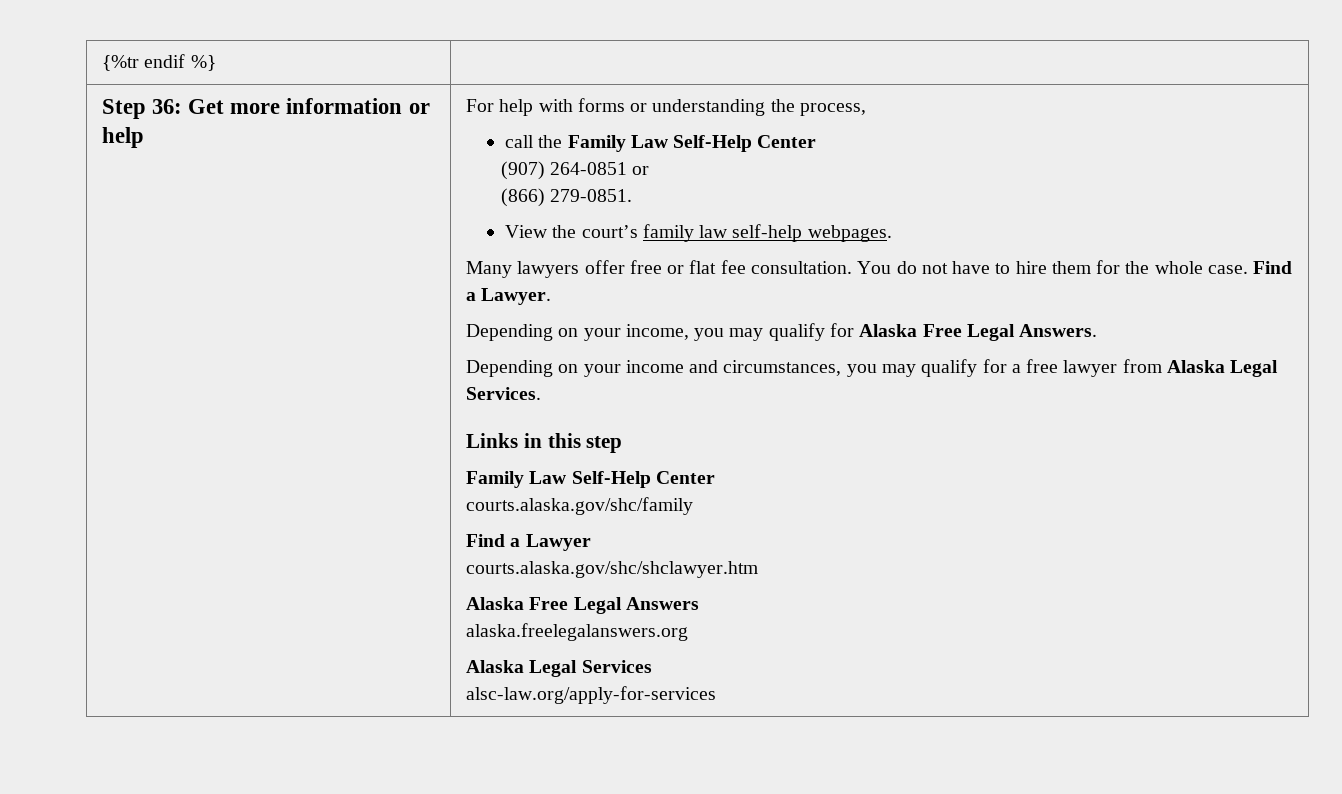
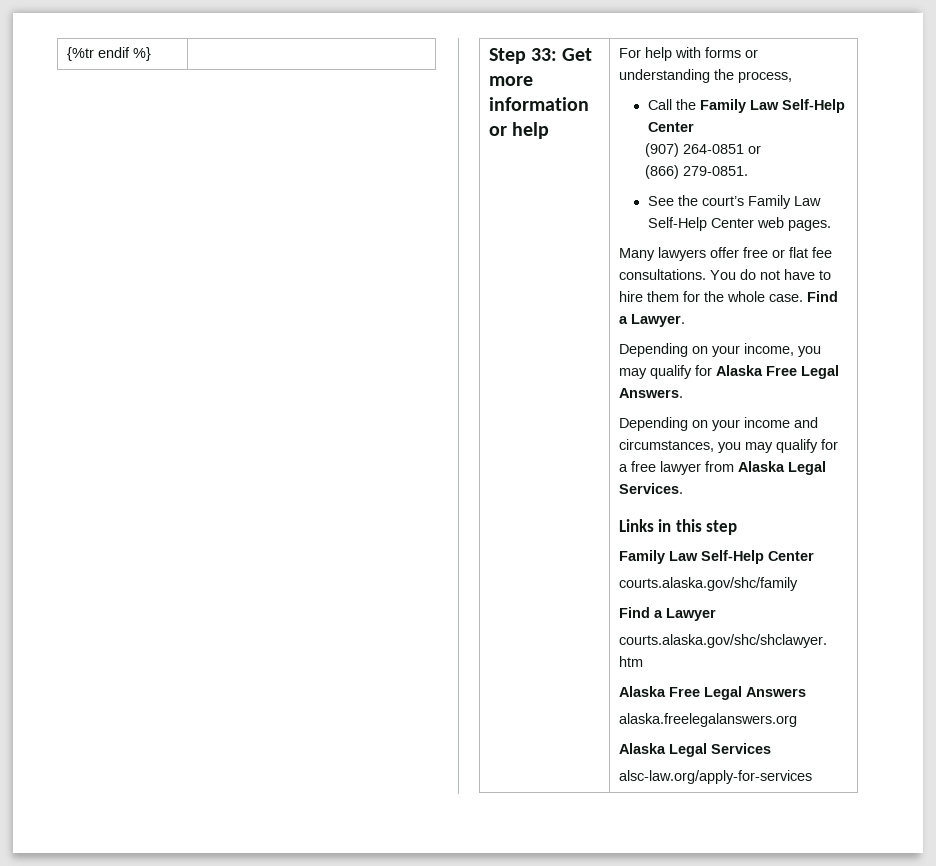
[152,99,183,114] 36: -> [530,48,557,61] 33:
[504,135,534,148] call -> [647,99,672,110] Call
[504,225,547,238] View -> [647,196,674,206] See
[642,224,892,242] family law self-help webpages. -> [747,195,821,209] [647,217,831,231] Family Law Self-Help Center web pages.
[751,261,853,274] consultation. -> [618,269,706,280] consultations.

